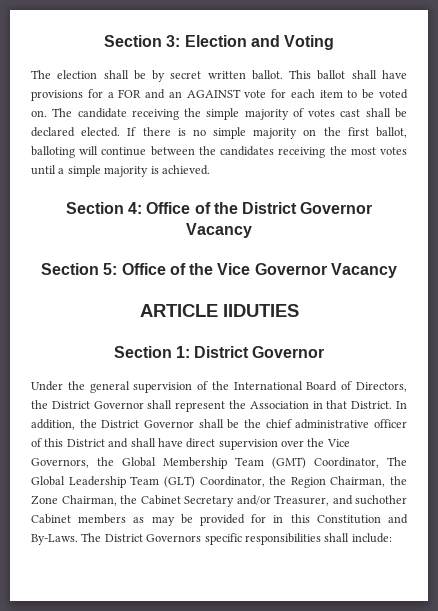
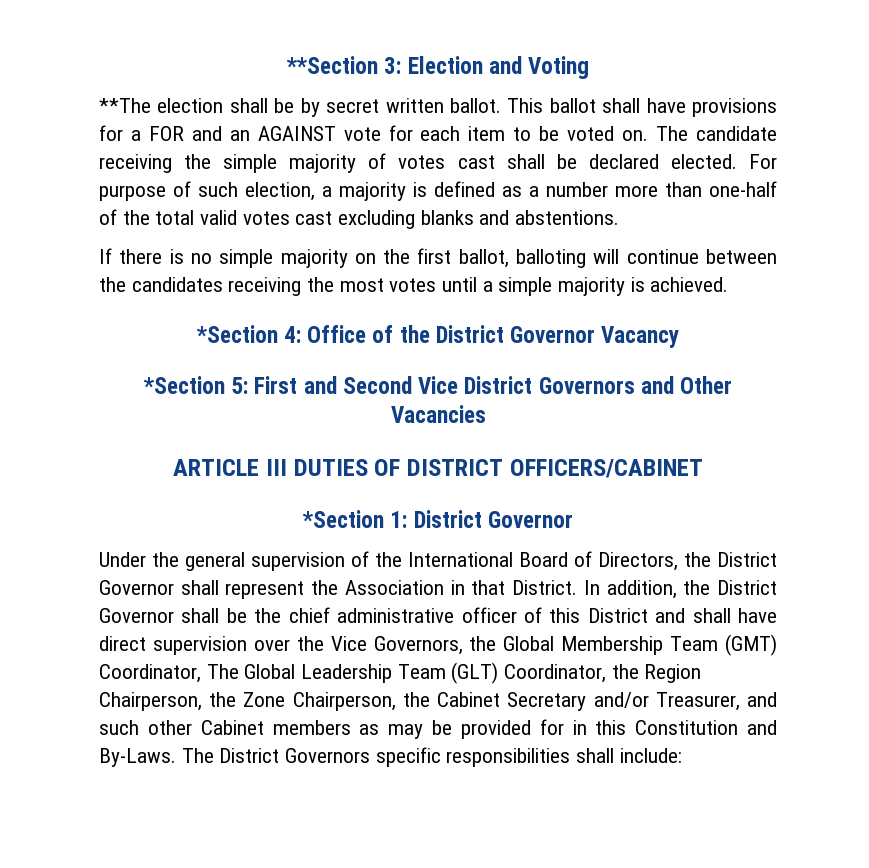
[103,35,162,47] Section -> [286,56,379,74] **Section
[31,70,51,79] The -> [99,98,151,113] **The
(121, 132) none -> [748,154,777,169] [99,181,777,201] [99,209,620,229] For purpose of such election, a majority is defined as a number more than one-half of the total valid votes cast excluding blanks and abstentions. //
[65,202,124,214] Section -> [195,325,278,343] *Section
[40,263,398,278] [139,304,299,317] [113,346,172,358] Section 5: Office of the Vice Governor Vacancy // ARTICLE IIDUTIES // Section -> [143,376,732,394] [390,405,486,423] [173,459,703,478] [302,510,385,528] *Section 5: First and Second Vice District Governors and Other Vacancies // ARTICLE III DUTIES OF DISTRICT OFFICERS/CABINET // *Section
[330,476,386,487] Chairman, -> [99,692,202,711] Chairperson,
[61,495,117,506] Chairman, -> [292,692,396,711] Chairperson,
[355,495,407,505] suchother -> [99,720,192,735] such other

